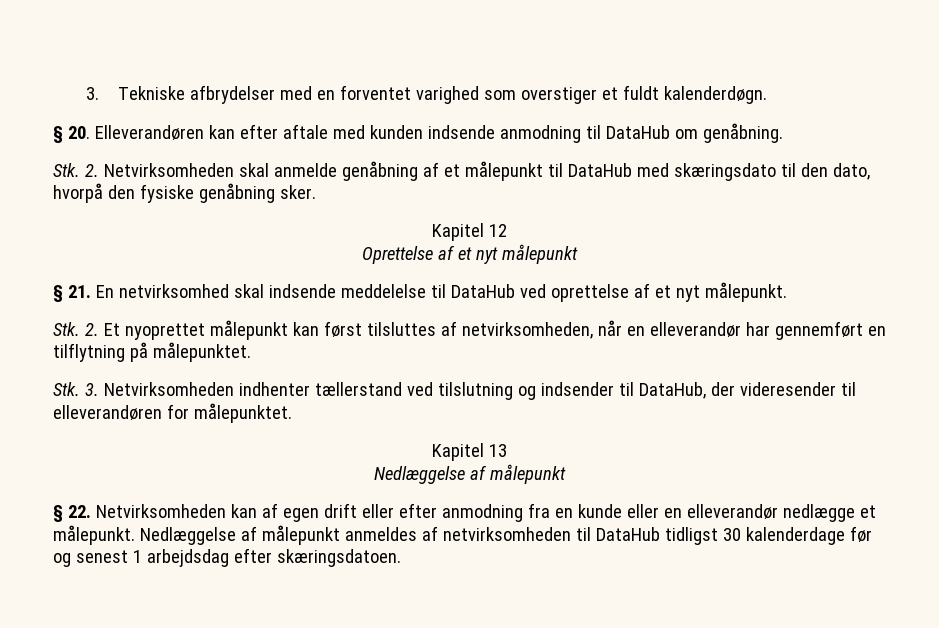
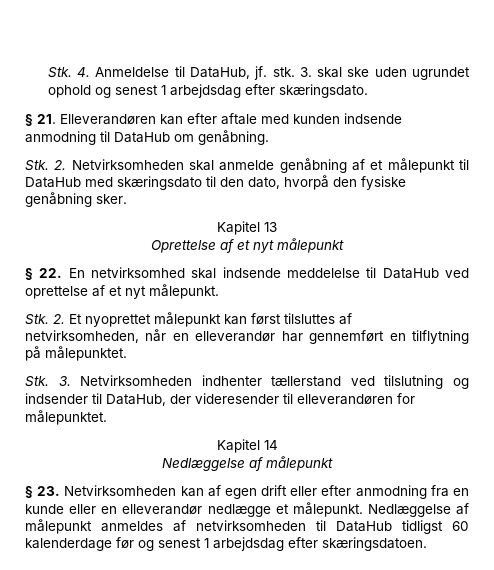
[85,85,768,104] [53,126,90,143] 3. Tekniske afbrydelser med en forventet varighed som overstiger et fuldt kalenderdøgn. // § 20. -> [47,66,470,80] [47,84,368,98] [25,114,56,126] Stk. 4. Anmeldelse til DataHub, jf. stk. 3. skal ske uden ugrundet ophold og senest 1 arbejdsdag efter skæringsdato. // § 21.
[488,224,507,237] 12 -> [264,222,277,232] 13
[67,285,91,298] 21. -> [39,268,63,278] 22.
[488,444,507,457] 13 -> [263,440,278,450] 14
[67,505,91,518] 22. -> [37,486,61,496] 23.
[722,528,741,541] 30 -> [452,521,469,531] 60

